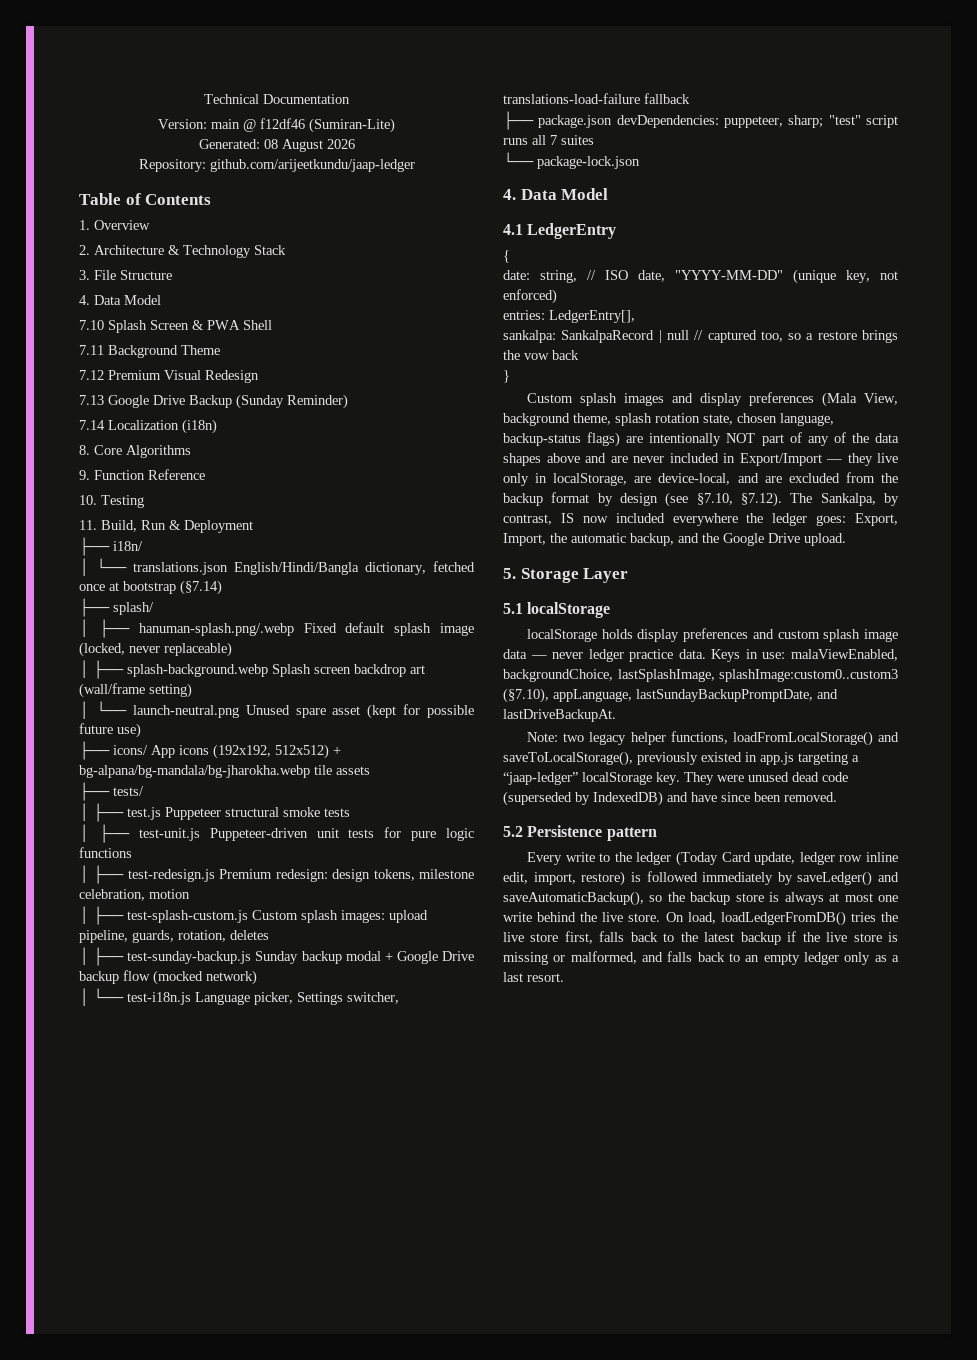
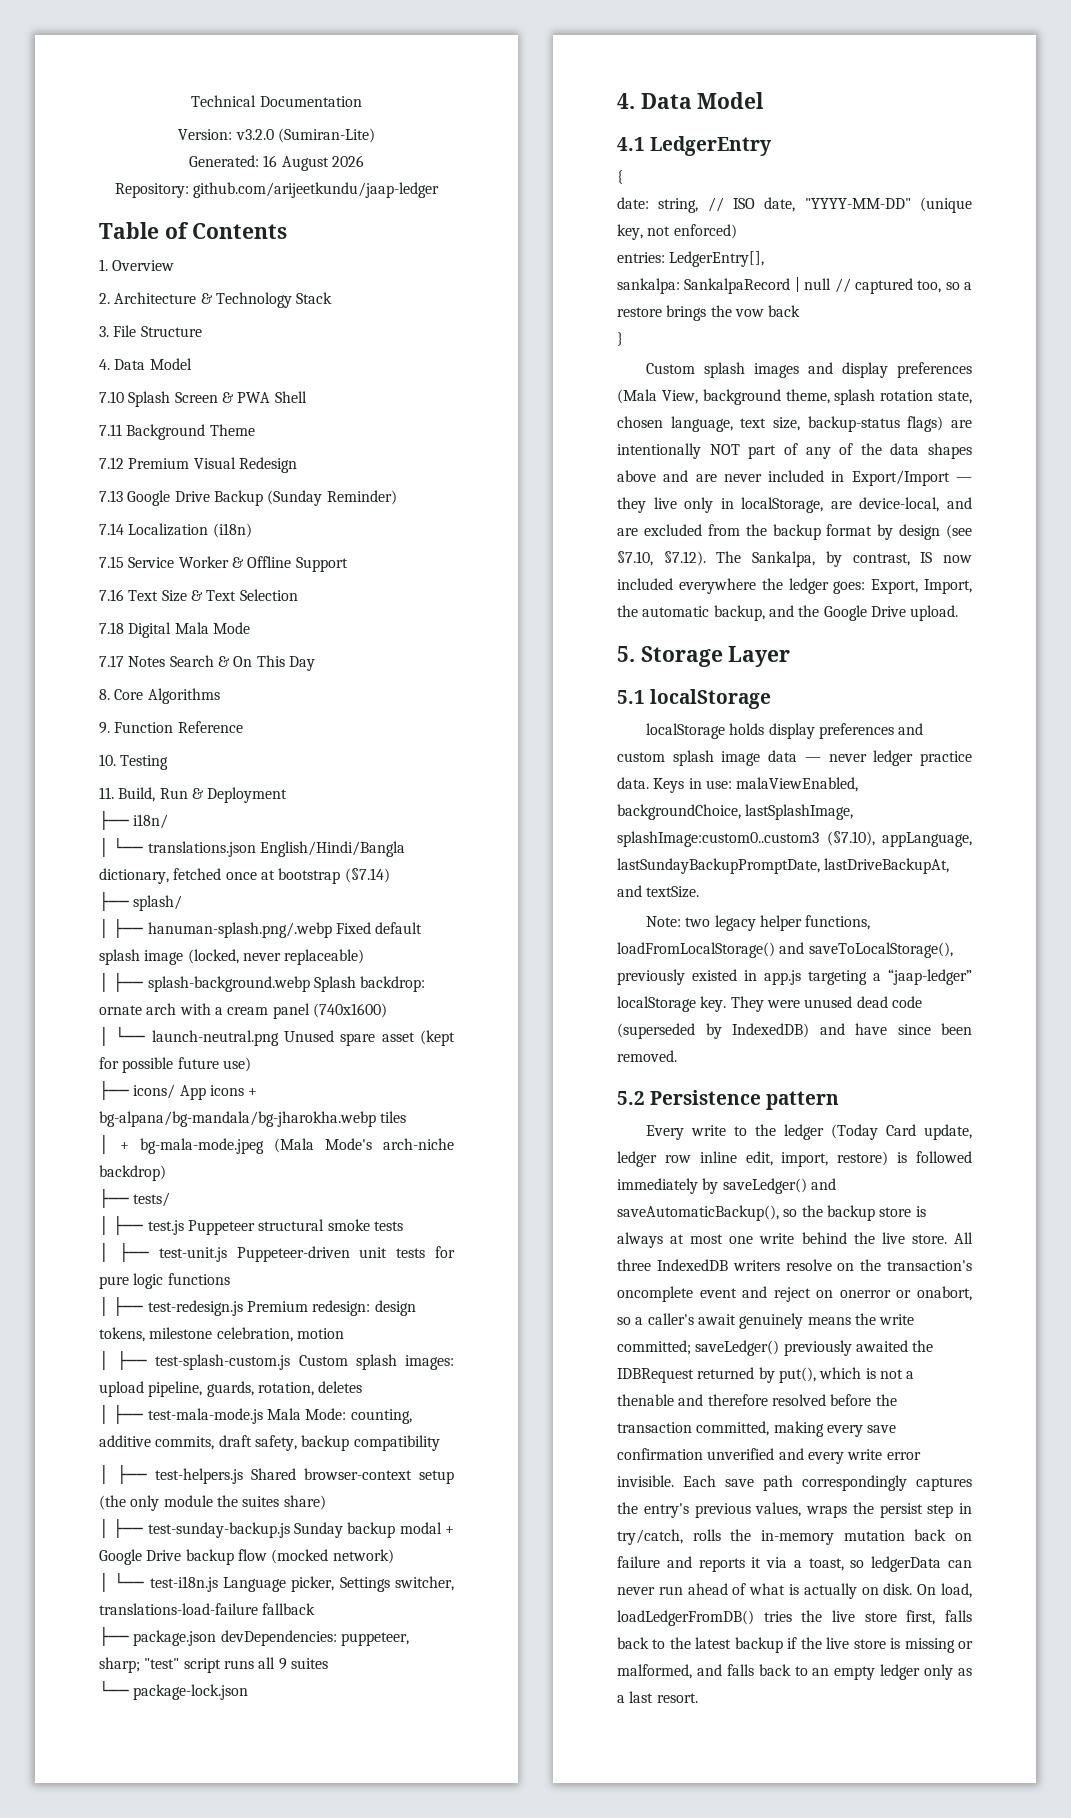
[211,118,305,132] main @ f12df46 -> [235,129,274,140] v3.2.0
[263,139,278,149] 08 -> [263,155,278,167] 16
(217, 426) none -> [99,556,348,572] [99,589,298,602] [99,622,250,638] [99,655,315,671] // 7.15 Service Worker & Offline Support // 7.16 Text Size & Text Selection // 7.18 Digital Mala Mode // 7.17 Notes Search & On This Day
[314,664,425,677] [79,683,192,698] screen backdrop art (wall/frame setting) -> [360,976,426,992] [99,1003,387,1019] backdrop: ornate arch with a cream panel (740x1600)
[213,744,341,759] [79,765,370,778] (192x192, 512x512) + bg-alpana/bg-mandala/bg-jharokha.webp tile assets -> [248,1088,258,1096] [99,1111,407,1127] [99,1134,454,1154] [99,1165,166,1181] + bg-alpana/bg-mandala/bg-jharokha.webp tiles // │ + bg-mala-mode.jpeg (Mala Mode's arch-niche backdrop)
(269, 935) none -> [99,1404,412,1424] [99,1435,440,1451] [99,1464,454,1484] [99,1495,326,1511] // │ ├── test-mala-mode.js Mala Mode: counting, additive commits, draft safety, backup compatibility // │ ├── test-helpers.js Shared browser-context setup (the only module the suites share)
[550,135,557,145] 7 -> [278,1658,287,1670] 9
(834, 419) none -> [740,417,800,431] text size,
[817,689,838,699] [503,709,616,722] and lastDriveBackupAt. -> [824,858,950,874] [617,885,700,898] lastDriveBackupAt, and textSize.
(661, 917) none -> [954,1232,973,1244] [617,1259,972,1271] [617,1286,972,1302] [617,1313,915,1329] [617,1340,934,1356] [617,1367,915,1383] [617,1394,897,1406] [617,1421,897,1437] [617,1448,921,1464] [617,1475,972,1491] [617,1502,972,1518] [617,1529,973,1545] [617,1556,972,1572] [617,1583,913,1599] All three IndexedDB writers resolve on the transaction's oncomplete event and reject on onerror or onabort, so a caller's await genuinely means the write committed; saveLedger() previously awaited the IDBRequest returned by put(), which is not a thenable and therefore resolved before the transaction committed, making every save confirmation unverified and every write error invisible. Each save path correspondingly captures the entry's previous values, wraps the persist step in try/catch, rolls the in-memory mutation back on failure and reports it via a toast, so ledgerData can never run ahead of what is actually on disk.

